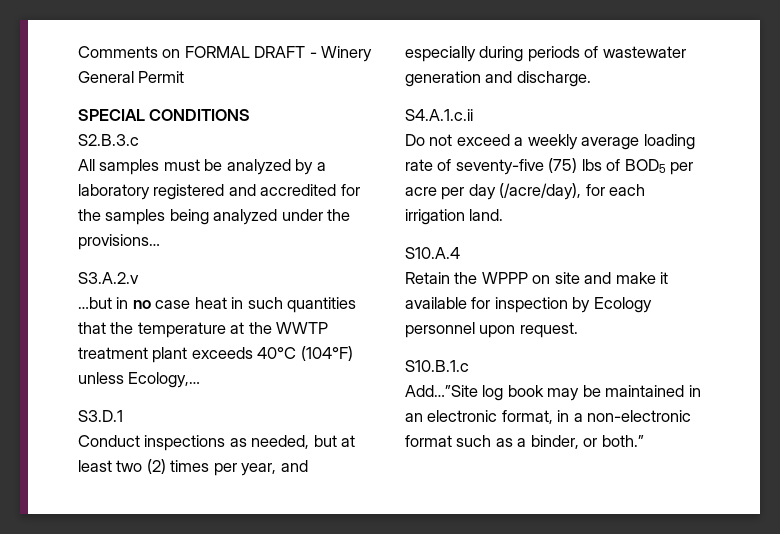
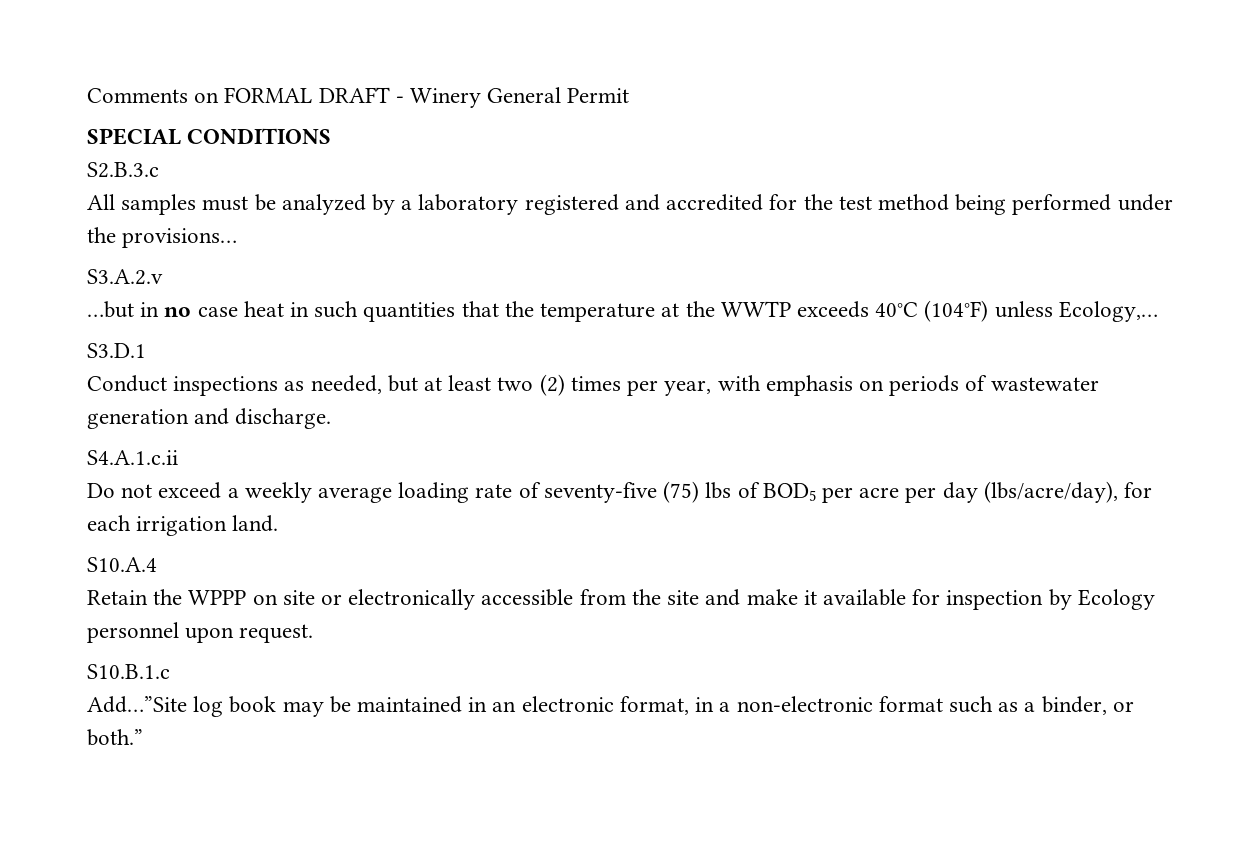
[105,209,278,225] samples being analyzed -> [838,194,1112,215] test method being performed
[78,347,188,363] treatment plant -> (791, 309) none
[280,460,308,472] [405,46,524,62] and especially during -> [717,375,884,396] with emphasis on
[499,183,582,200] (/acre/day), -> [983,481,1118,503] (lbs/acre/day),
(580, 278) none -> [321,589,700,610] or electronically accessible from the site

